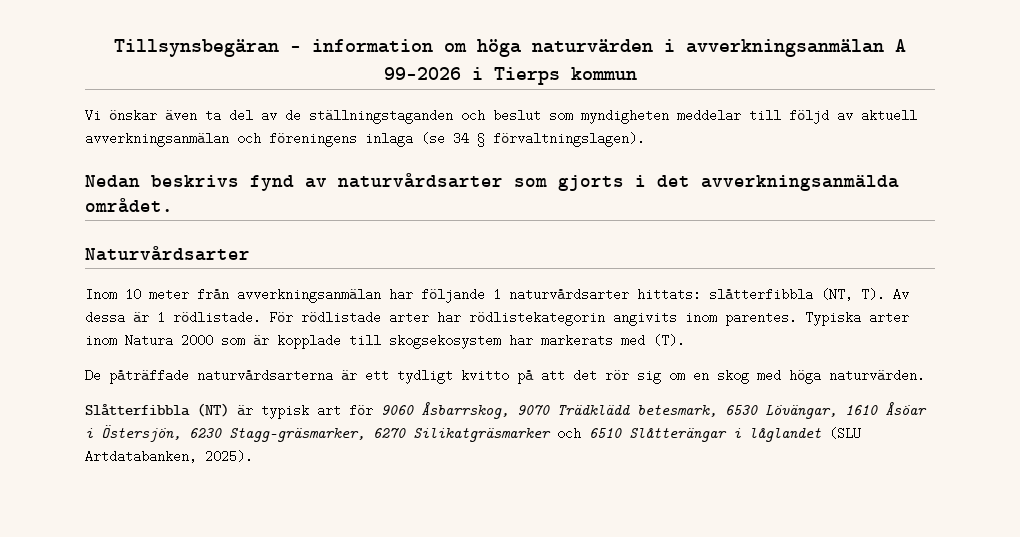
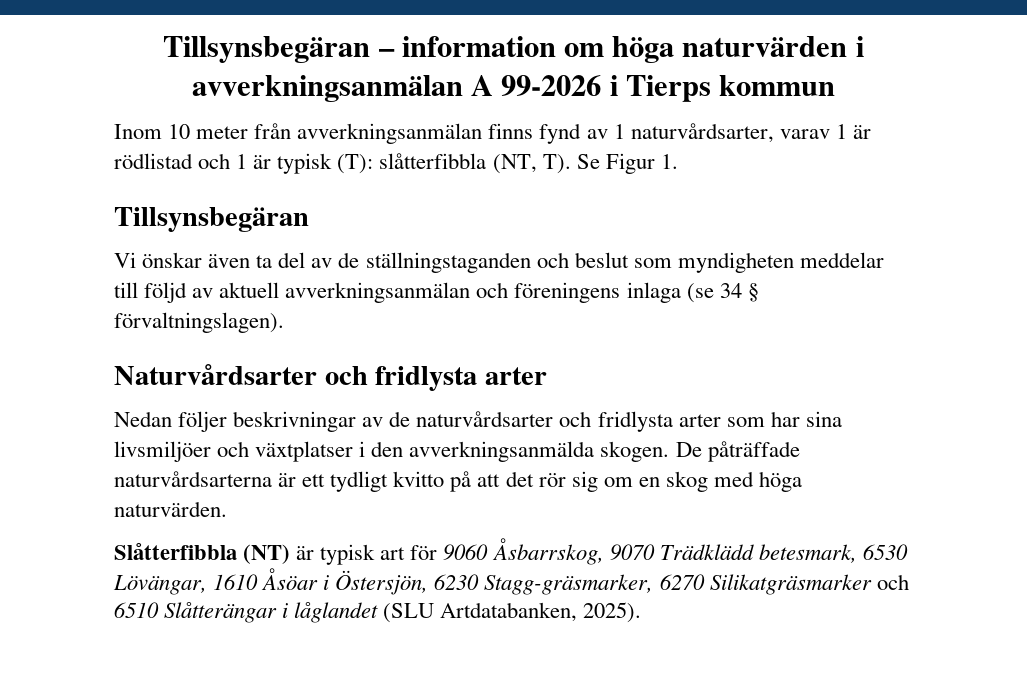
(637, 73) none -> [114,123,871,144] [114,153,678,174] [114,207,309,232] // Inom 10 meter från avverkningsanmälan finns fynd av 1 naturvårdsarter, varav 1 är rödlistad och 1 är typisk (T): slåtterfibbla (NT, T). Se Figur 1. // Tillsynsbegäran
[85,173,899,191] [85,198,173,213] [85,246,250,261] [85,288,909,303] [85,311,909,326] [85,334,685,349] Nedan beskrivs fynd av naturvårdsarter som gjorts i det avverkningsanmälda området. // Naturvårdsarter // Inom 10 meter från avverkningsanmälan har följande 1 naturvårdsarter hittats: slåtterfibbla (NT, T). Av dessa är 1 rödlistade. För rödlistade arter har rödlistekategorin angivits inom parentes. Typiska arter inom Natura 2000 som är kopplade till skogsekosystem har markerats med (T). // -> [114,364,548,391] [114,411,842,432] [114,441,670,462] Naturvårdsarter och fridlysta arter // Nedan följer beskrivningar av de naturvårdsarter och fridlysta arter som har sina livsmiljöer och växtplatser i den avverkningsanmälda skogen.

